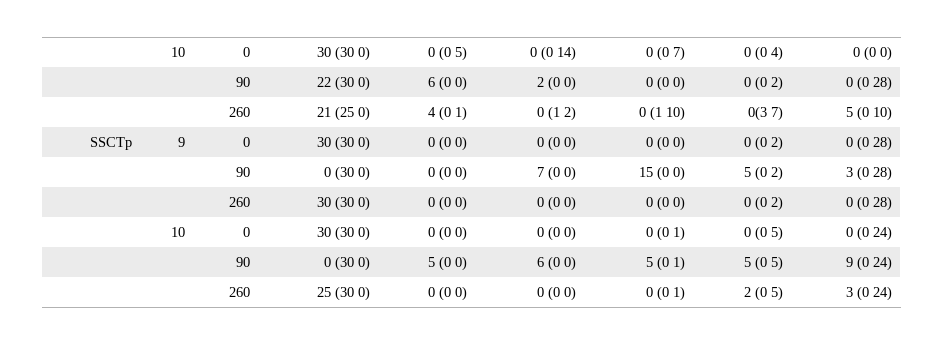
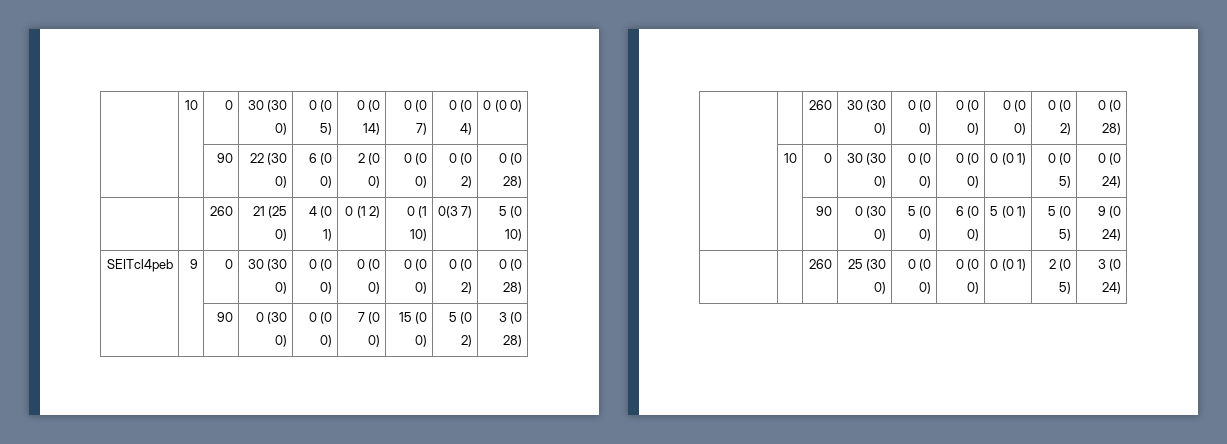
[90,137,133,150] SSCTp -> [107,259,174,272] SEITcl4peb

